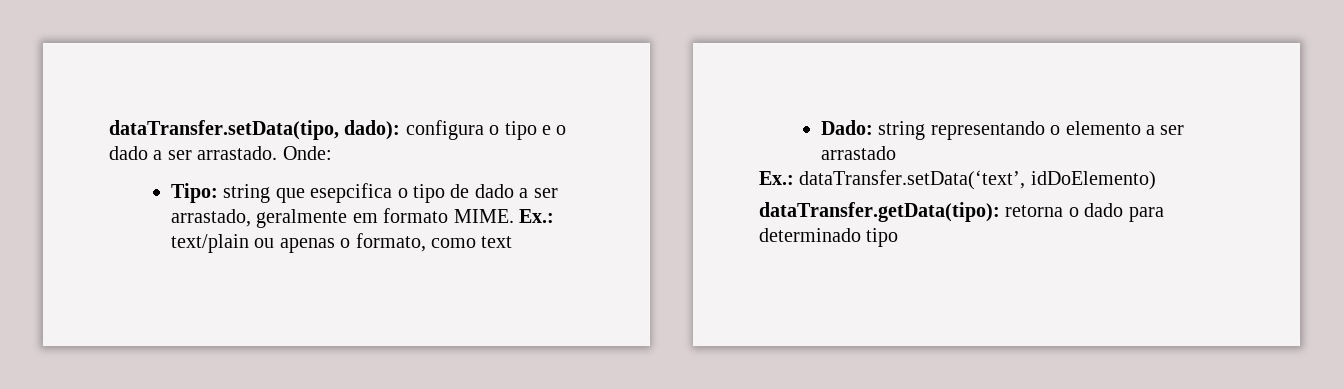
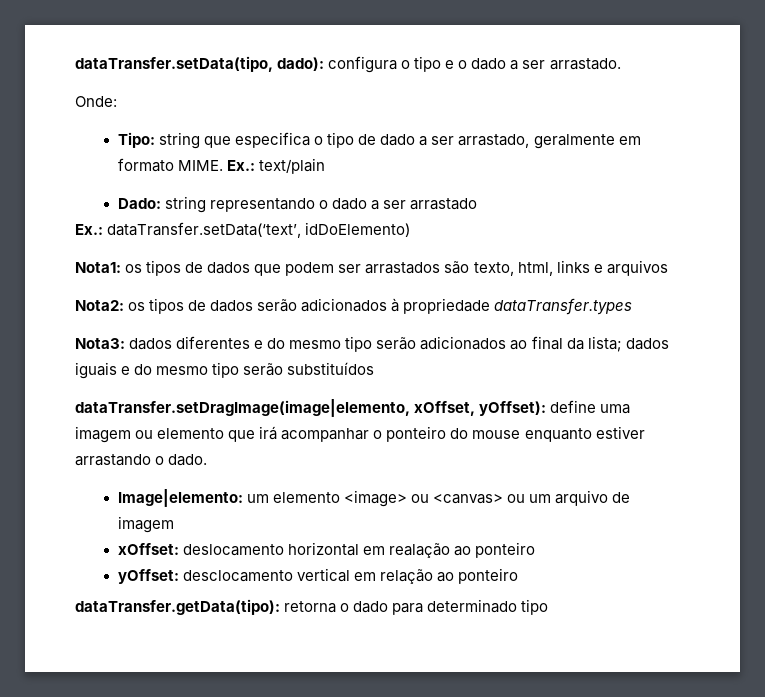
(278, 153) none -> (621, 64) //
[310,183,393,203] esepcifica -> [235,132,311,148] especifica
[254,233,513,253] ou apenas o formato, como text -> (326, 166) none
[1065,121,1141,135] elemento -> [332,198,368,210] dado
(1156, 180) none -> [75,260,668,276] [75,298,633,315] [75,336,669,352] [75,362,375,379] [75,399,631,417] [75,426,645,443] [75,454,208,466] [117,489,631,507] [117,516,174,533] [117,542,536,558] [117,568,519,584] // Nota1: os tipos de dados que podem ser arrastados são texto, html, links e arquivos // Nota2: os tipos de dados serão adicionados à propriedade dataTransfer.types // Nota3: dados diferentes e do mesmo tipo serão adicionados ao final da lista; dados iguais e do mesmo tipo serão substituídos // dataTransfer.setDragImage(image|elemento, xOffset, yOffset): define uma imagem ou elemento que irá acompanhar o ponteiro do mouse enquanto estiver arrastando o dado. // Image|elemento: um elemento <image> ou <canvas> ou um arquivo de imagem // xOffset: deslocamento horizontal em realação ao ponteiro // yOffset: desclocamento vertical em relação ao ponteiro

